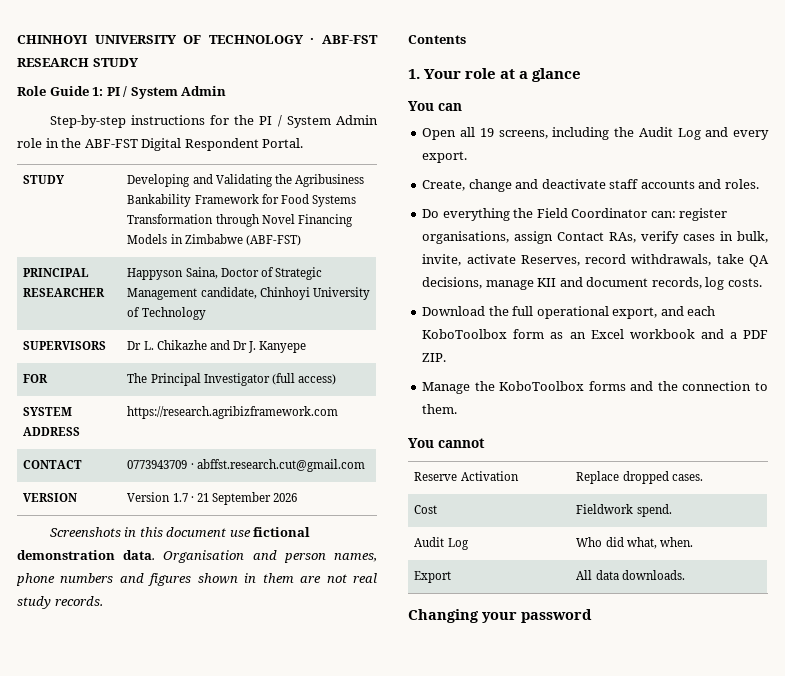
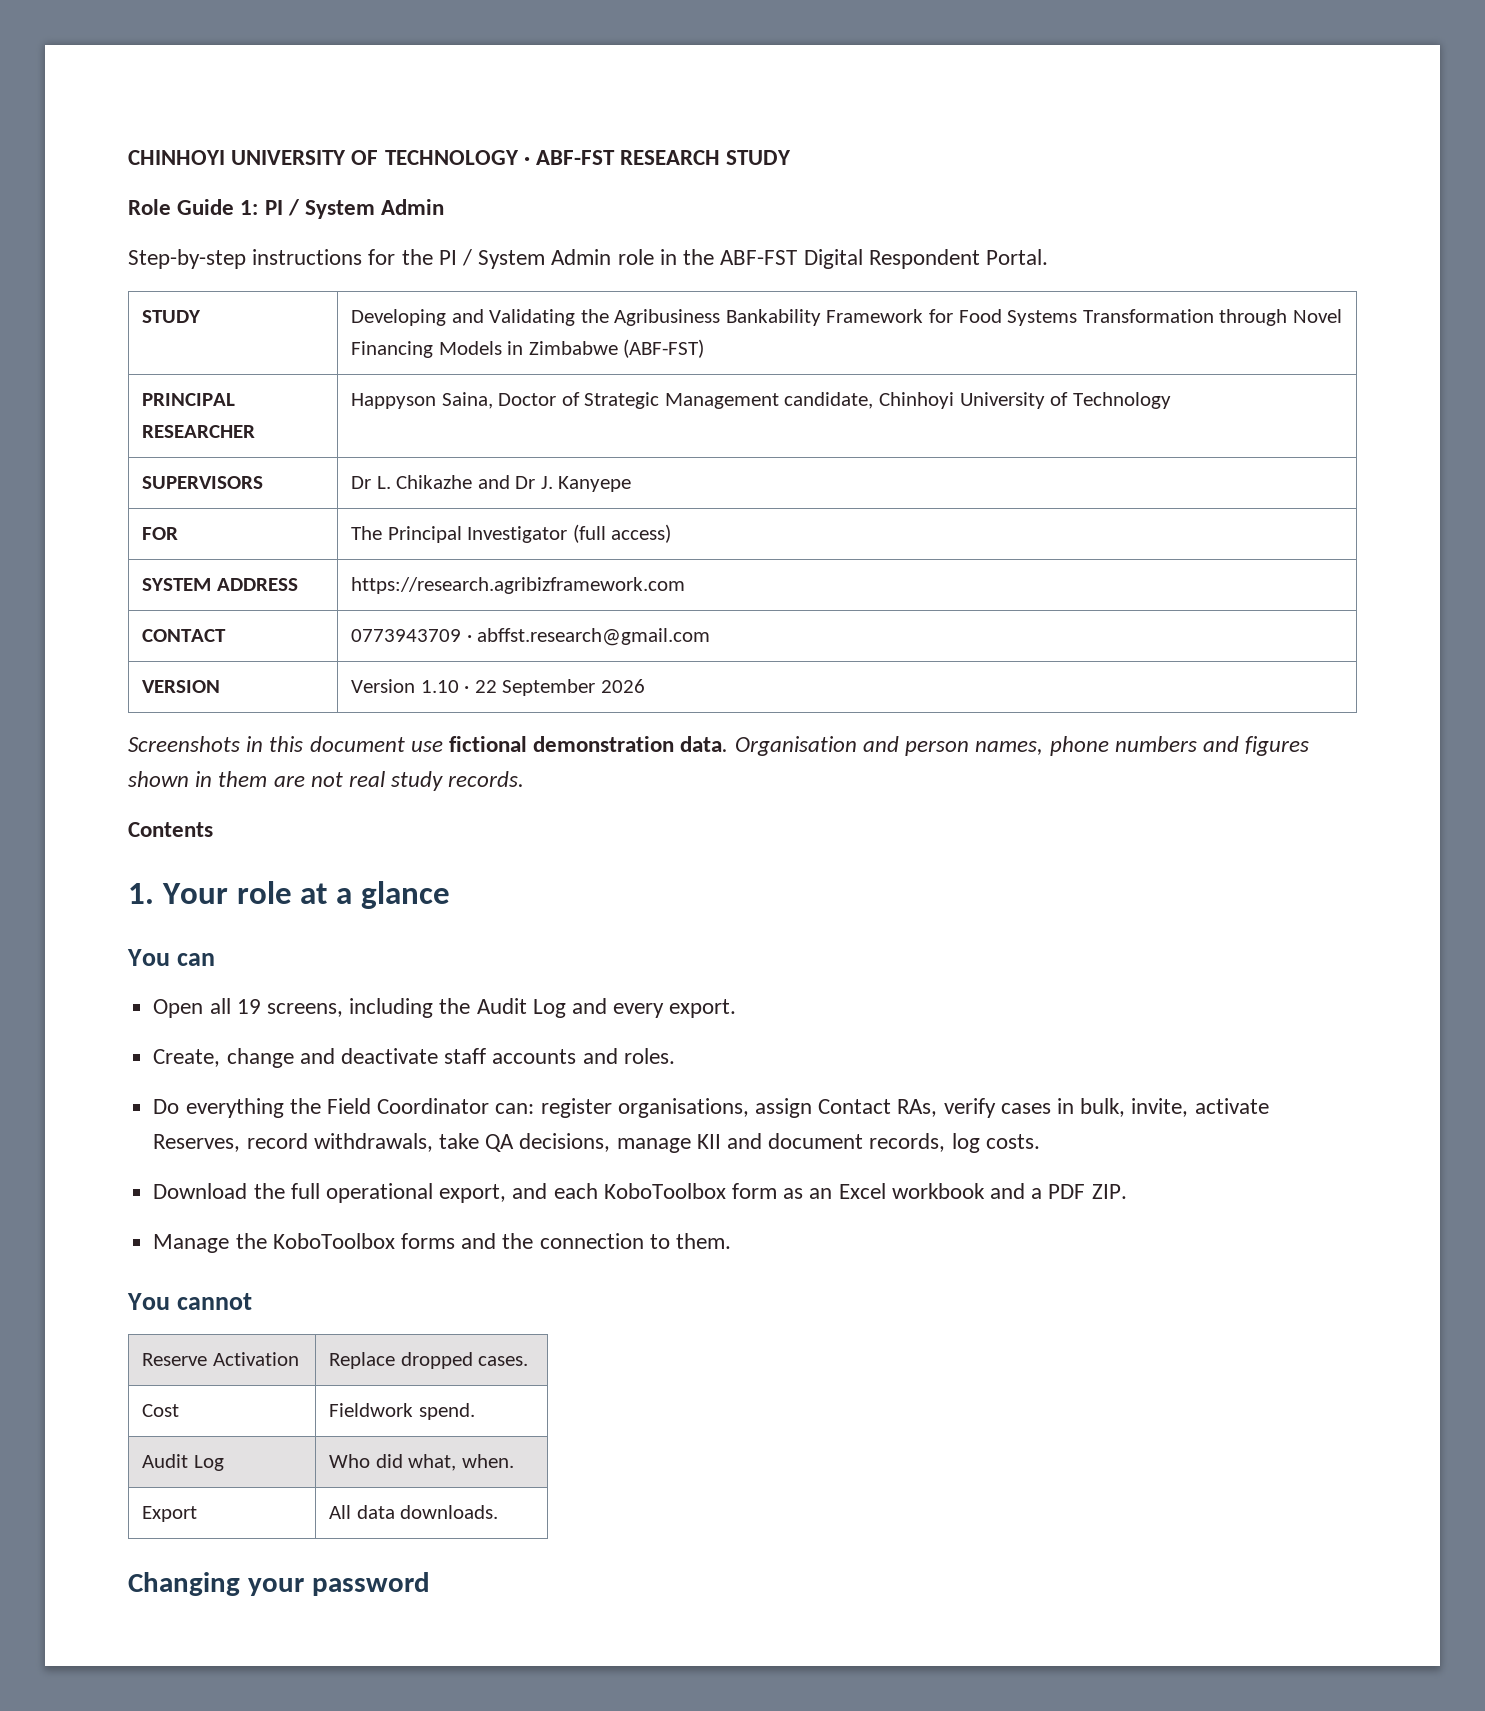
[196,459,365,472] abffst.research.cut@gmail.com -> [477,628,711,646] abffst.research@gmail.com
[172,493,209,502] 1.7 · 21 -> [420,680,497,693] 1.10 · 22

